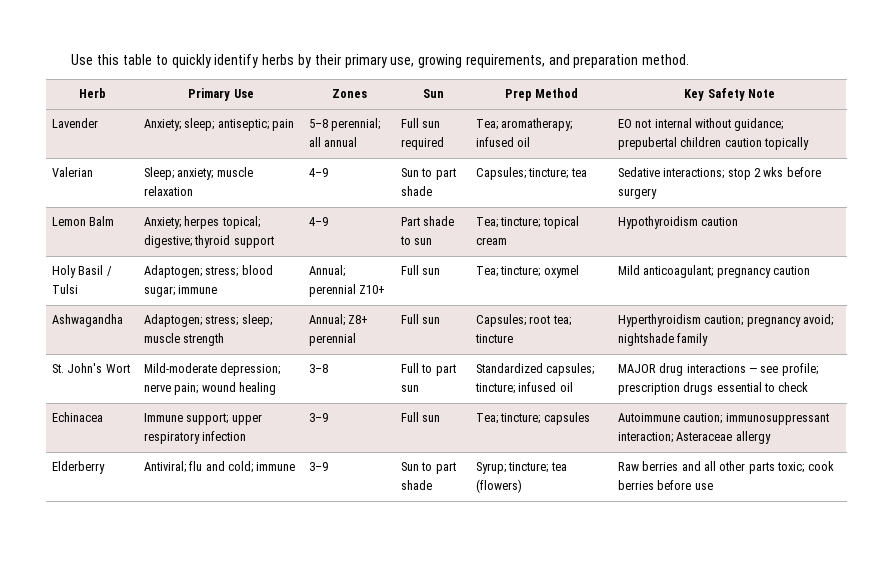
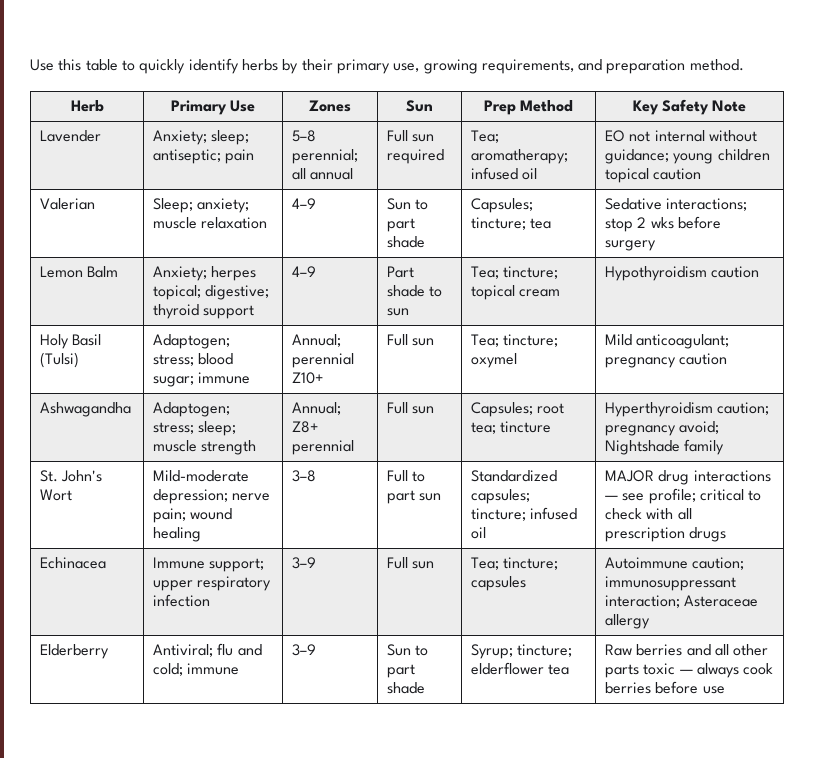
[617,137,810,150] prepubertal children caution topically -> [673,149,770,164] [605,168,702,183] young children topical caution
[106,266,112,276] [51,284,78,294] / Tulsi -> [40,352,80,368] (Tulsi)
[617,333,674,346] nightshade -> [605,440,681,455] Nightshade
(818, 369) none -> [699,489,762,501] [605,508,692,520] critical to check with all
[716,382,809,392] essential to check -> (727, 534) none
[550,462,567,471] [475,479,522,493] tea (flowers) -> [471,662,570,675] elderflower tea
[777,462,805,473] toxic; -> [643,663,739,678] toxic — always

